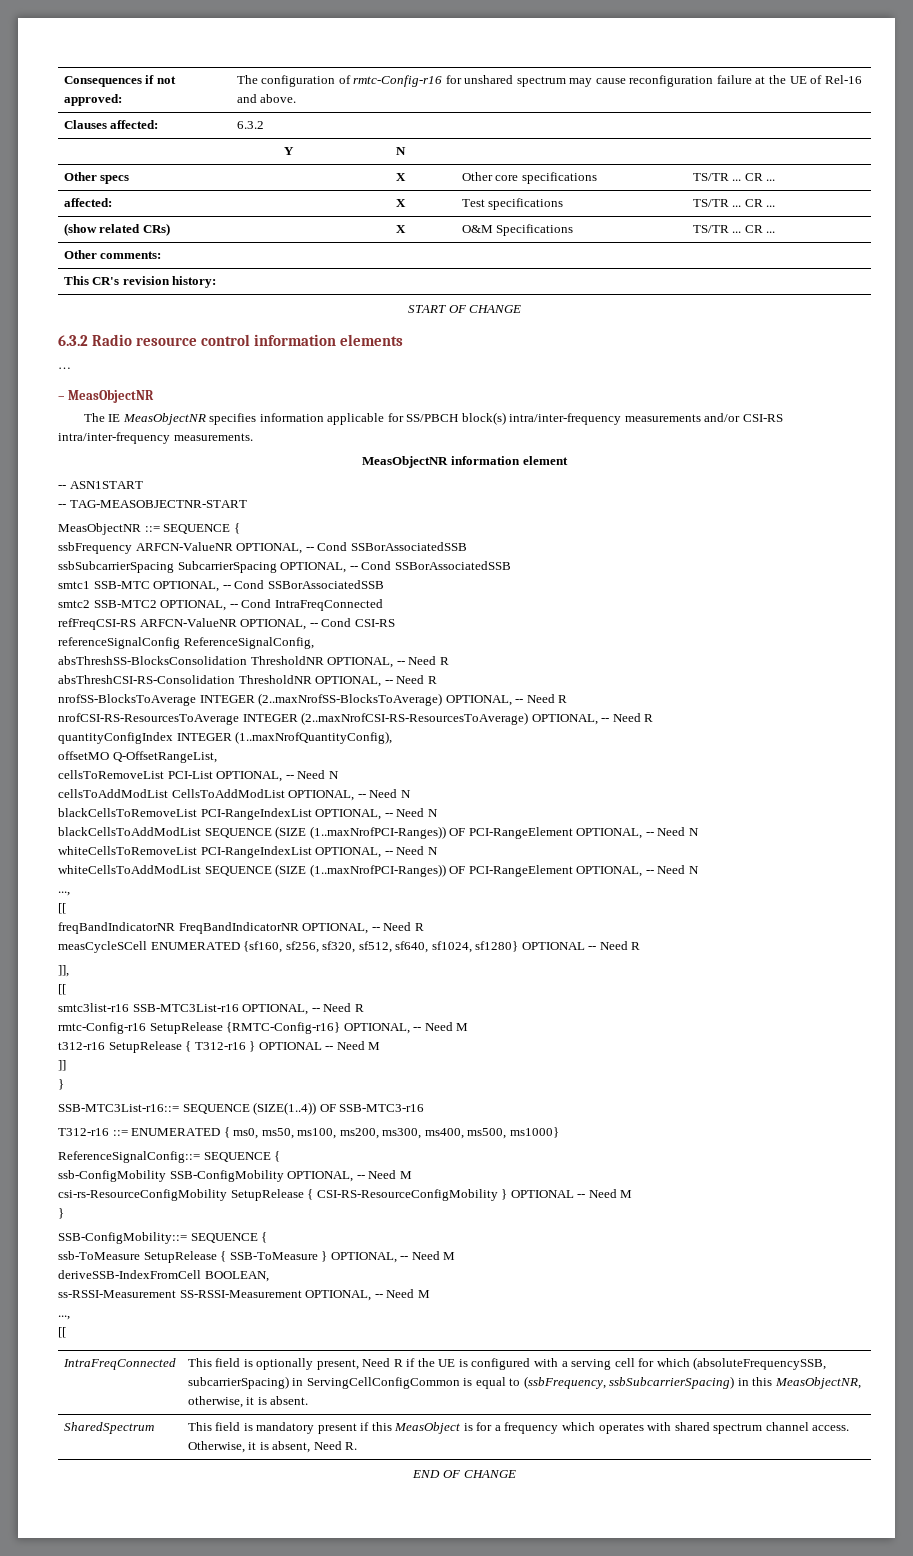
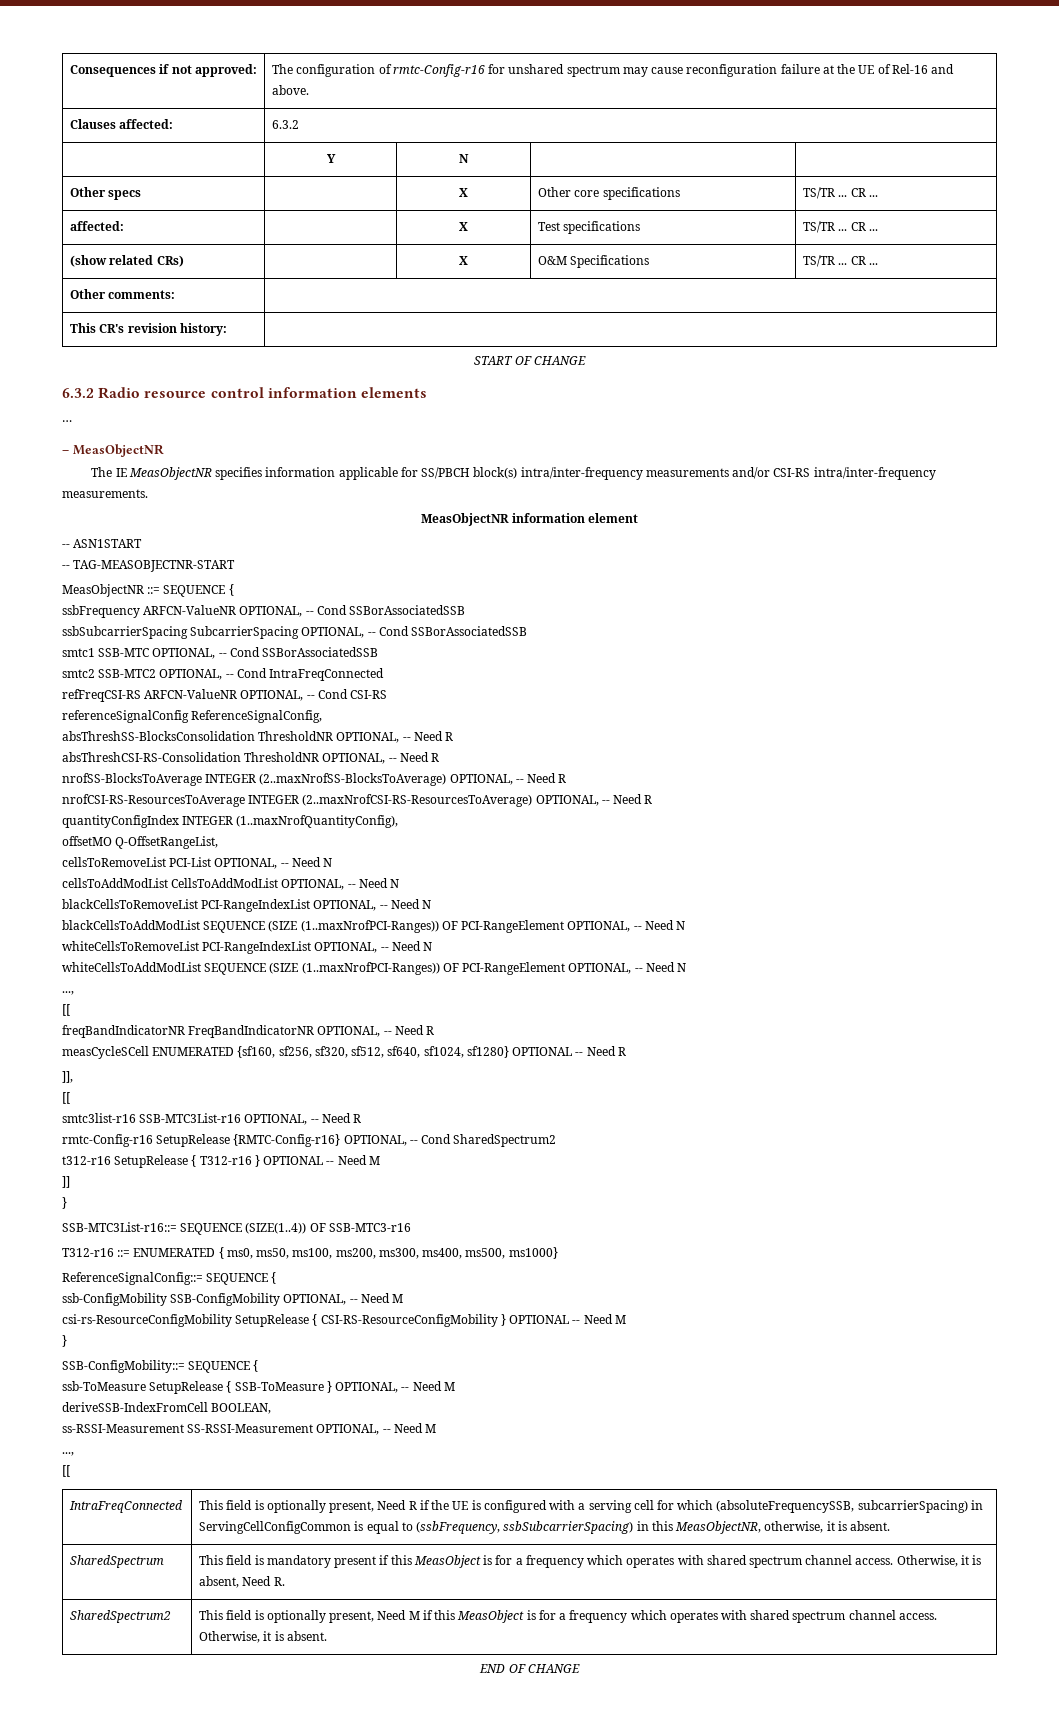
[424,1022,469,1031] Need M -> [421,1134,557,1147] Cond SharedSpectrum2
(358, 1446) none -> [70,1610,172,1623] [199,1610,937,1623] [199,1631,327,1643] // SharedSpectrum2 | This field is optionally present, Need M if this MeasObject is for a frequency which operates with shared spectrum channel access. Otherwise, it is absent.

